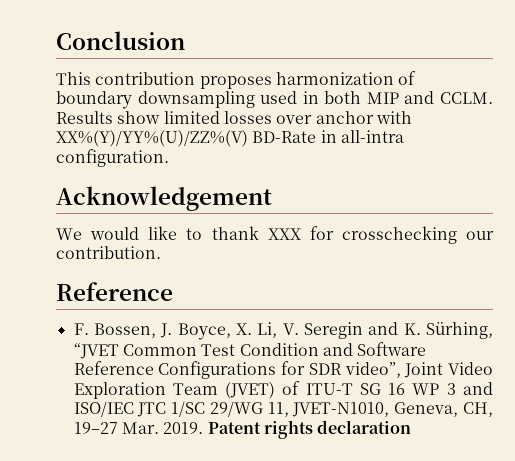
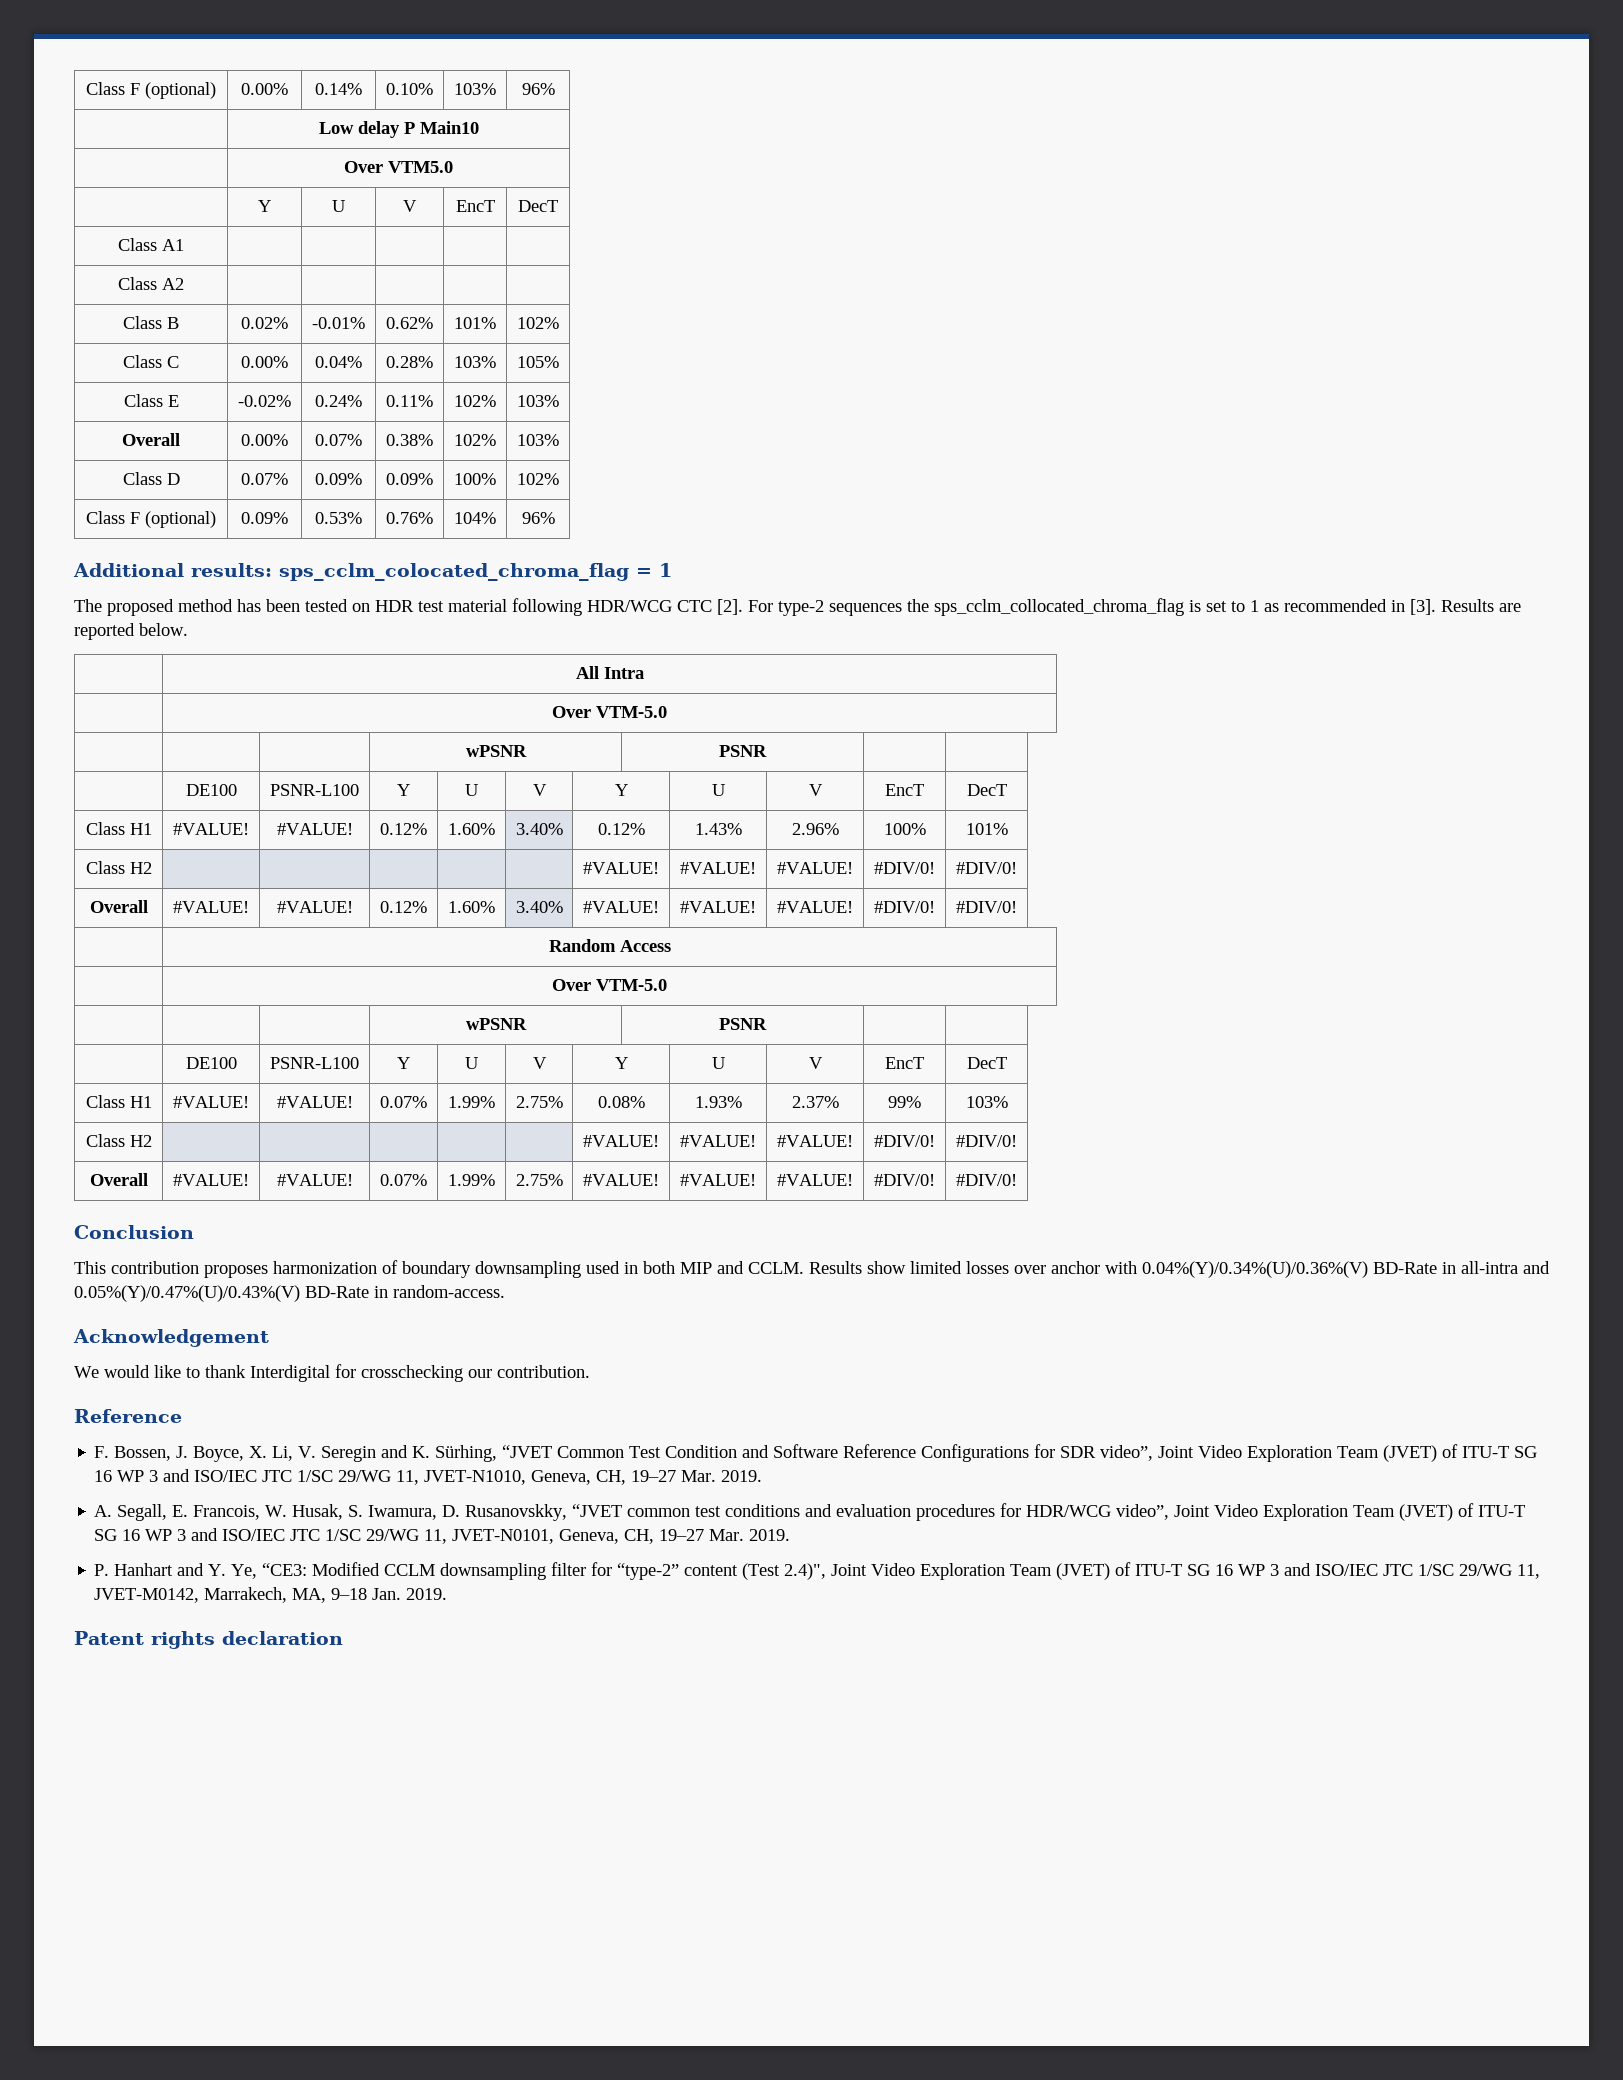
(56, 40) none -> [86,82,216,99] [241,83,288,95] [315,83,362,95] [386,83,433,95] [454,83,496,95] [521,83,555,95] [318,121,479,138] [344,161,453,173] [258,200,271,212] [332,200,345,212] [403,200,417,212] [455,200,495,212] [518,200,558,212] [118,238,184,251] [118,277,184,290] [123,316,179,329] [241,317,288,329] [312,317,365,329] [386,317,433,329] [454,317,496,329] [517,317,559,329] [123,355,179,368] [241,356,288,368] [315,356,362,368] [386,356,433,368] [454,356,496,368] [517,356,559,368] [123,394,179,407] [238,395,291,407] [315,395,362,407] [386,395,433,407] [454,395,496,407] [517,395,559,407] [122,433,180,446] [241,434,288,446] [315,434,362,446] [386,434,433,446] [454,434,496,446] [517,434,559,446] [122,472,180,485] [241,473,288,485] [315,473,362,485] [386,473,433,485] [454,473,496,485] [517,473,559,485] [86,511,216,528] [241,512,288,524] [315,512,362,524] [386,512,433,524] [454,512,496,524] [521,512,555,524] [73,563,672,581] [74,598,1521,616] [74,623,188,640] [575,666,644,679] [552,706,667,718] [465,745,527,757] [719,745,767,757] [185,784,237,796] [270,784,359,796] [397,784,410,796] [465,784,478,796] [532,784,547,796] [614,784,628,796] [711,784,725,796] [808,784,823,796] [885,784,924,796] [966,784,1007,796] [85,822,152,835] [173,823,249,835] [276,823,353,835] [380,823,427,835] [448,823,495,835] [515,823,563,835] [597,823,645,835] [694,823,742,835] [791,823,839,835] [883,823,926,835] [965,823,1008,835] [85,861,152,874] [583,862,659,874] [680,862,756,874] [777,862,853,874] [874,862,935,874] [956,862,1017,874] [89,900,148,913] [173,901,249,913] [276,901,353,913] [380,901,427,913] [448,901,495,913] [515,901,563,913] [583,901,659,913] [680,901,756,913] [777,901,853,913] [874,901,935,913] [956,901,1017,913] [548,939,671,952] [552,979,667,991] [465,1018,527,1030] [719,1018,767,1030] [185,1057,237,1069] [270,1057,359,1069] [397,1057,410,1069] [465,1057,478,1069] [532,1057,547,1069] [614,1057,628,1069] [711,1057,725,1069] [808,1057,823,1069] [885,1057,924,1069] [966,1057,1007,1069] [85,1095,152,1108] [173,1096,249,1108] [276,1096,353,1108] [380,1096,427,1108] [448,1096,495,1108] [515,1096,563,1108] [597,1096,645,1108] [694,1096,742,1108] [791,1096,839,1108] [888,1096,921,1108] [965,1096,1008,1108] [85,1134,152,1147] [583,1135,659,1147] [680,1135,756,1147] [777,1135,853,1147] [874,1135,935,1147] [956,1135,1017,1147] [89,1173,148,1186] [173,1174,249,1186] [276,1174,353,1186] [380,1174,427,1186] [448,1174,495,1186] [515,1174,563,1186] [583,1174,659,1186] [680,1174,756,1186] [777,1174,853,1186] [874,1174,935,1186] [956,1174,1017,1186] Class F (optional) | 0.00% | 0.14% | 0.10% | 103% | 96% // | Low delay P Main10 // | Over VTM5.0 // | Y | U | V | EncT | DecT // Class A1 | | | | | // Class A2 | | | | | // Class B | 0.02% | -0.01% | 0.62% | 101% | 102% // Class C | 0.00% | 0.04% | 0.28% | 103% | 105% // Class E | -0.02% | 0.24% | 0.11% | 102% | 103% // Overall | 0.00% | 0.07% | 0.38% | 102% | 103% // Class D | 0.07% | 0.09% | 0.09% | 100% | 102% // Class F (optional) | 0.09% | 0.53% | 0.76% | 104% | 96% // Additional results: sps_cclm_colocated_chroma_flag = 1 // The proposed method has been tested on HDR test material following HDR/WCG CTC [2]. For type-2 sequences the sps_cclm_collocated_chroma_flag is set to 1 as recommended in [3]. Results are reported below. // | All Intra // | Over VTM-5.0 // | | | wPSNR | PSNR | | // | DE100 | PSNR-L100 | Y | U | V | Y | U | V | EncT | DecT // Class H1 | #VALUE! | #VALUE! | 0.12% | 1.60% | 3.40% | 0.12% | 1.43% | 2.96% | 100% | 101% // Class H2 | | | | | | #VALUE! | #VALUE! | #VALUE! | #DIV/0! | #DIV/0! // Overall | #VALUE! | #VALUE! | 0.12% | 1.60% | 3.40% | #VALUE! | #VALUE! | #VALUE! | #DIV/0! | #DIV/0! // | Random Access // | Over VTM-5.0 // | | | wPSNR | PSNR | | // | DE100 | PSNR-L100 | Y | U | V | Y | U | V | EncT | DecT // Class H1 | #VALUE! | #VALUE! | 0.07% | 1.99% | 2.75% | 0.08% | 1.93% | 2.37% | 99% | 103% // Class H2 | | | | | | #VALUE! | #VALUE! | #VALUE! | #DIV/0! | #DIV/0! // Overall | #VALUE! | #VALUE! | 0.07% | 1.99% | 2.75% | #VALUE! | #VALUE! | #VALUE! | #DIV/0! | #DIV/0! //
[56,130,248,147] XX%(Y)/YY%(U)/ZZ%(V) -> [1142,1261,1368,1278] 0.04%(Y)/0.34%(U)/0.36%(V)
[56,149,169,167] configuration. -> [1523,1261,1550,1274] [74,1285,505,1302] and 0.05%(Y)/0.47%(U)/0.43%(V) BD-Rate in random-access.
[267,228,301,240] XXX -> [250,1365,330,1382] Interdigital
(204, 428) none -> [94,1503,1526,1521] [94,1528,791,1544] [94,1562,1541,1580] [94,1587,448,1603] // A. Segall, E. Francois, W. Husak, S. Iwamura, D. Rusanovskky, “JVET common test conditions and evaluation procedures for HDR/WCG video”, Joint Video Exploration Team (JVET) of ITU-T SG 16 WP 3 and ISO/IEC JTC 1/SC 29/WG 11, JVET-N0101, Geneva, CH, 19–27 Mar. 2019. // P. Hanhart and Y. Ye, “CE3: Modified CCLM downsampling filter for “type-2” content (Test 2.4)", Joint Video Exploration Team (JVET) of ITU-T SG 16 WP 3 and ISO/IEC JTC 1/SC 29/WG 11, JVET-M0142, Marrakech, MA, 9–18 Jan. 2019. //

